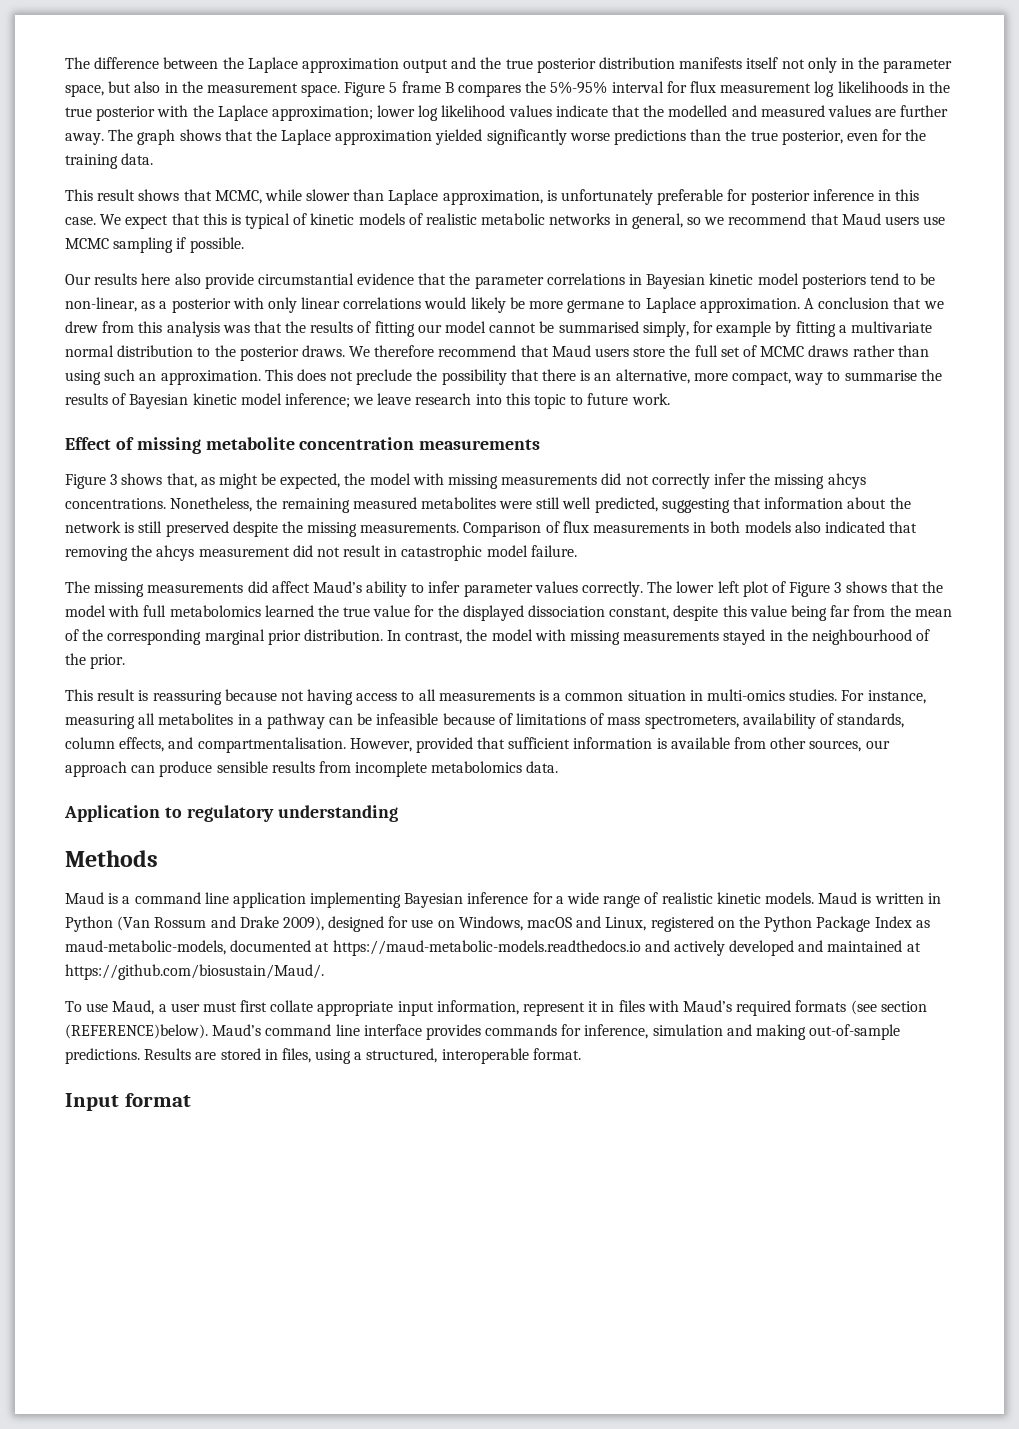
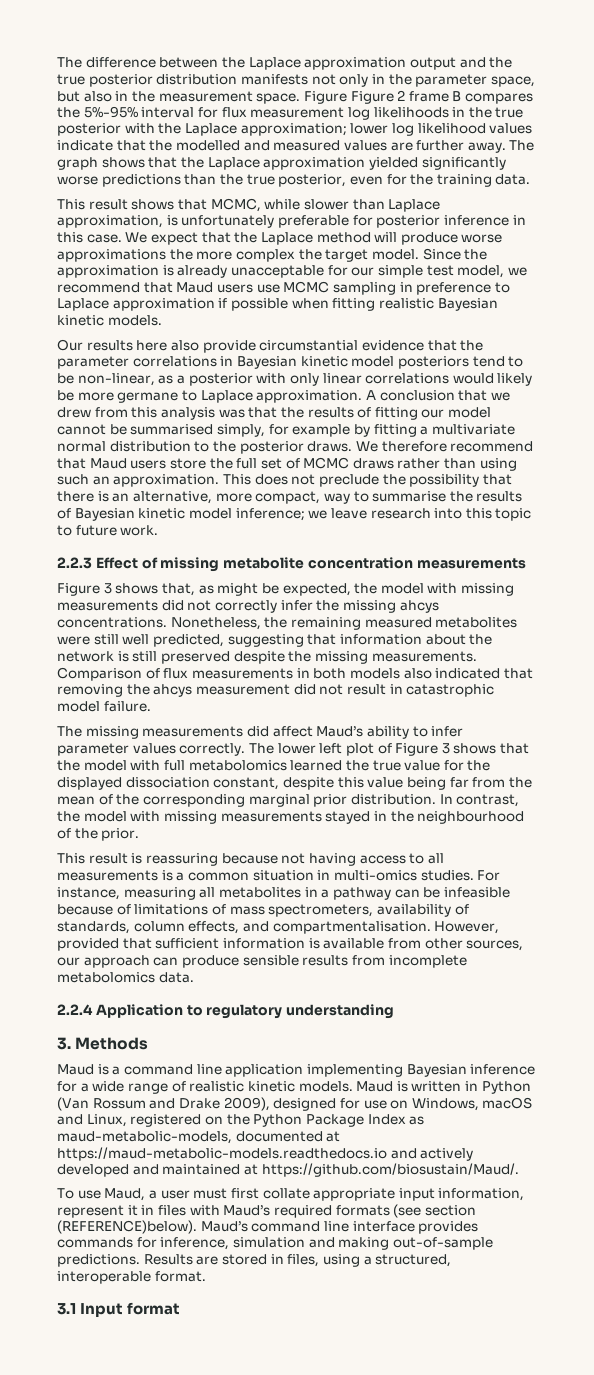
[746,57,779,69] itself -> (308, 79) none
[389,82,398,93] 5 -> [350,90,406,104] Figure 2
[202,213,701,229] this is typical of kinetic models of realistic metabolic networks in general, so -> [234,232,503,245] [57,248,488,262] [57,265,505,278] the Laplace method will produce worse approximations the more complex the target model. Since the approximation is already unacceptable for our simple test model,
[176,237,244,253] if possible. -> [399,282,510,295] [57,298,498,311] [57,315,162,326] in preference to Laplace approximation if possible when fitting realistic Bayesian kinetic models.
(670, 399) none -> [57,557,92,569] 2.2.3
(559, 767) none -> [57,1004,93,1015] 2.2.4
(398, 813) none -> [57,1037,71,1050] 3.
(581, 1054) none -> [57,1303,76,1315] 3.1

